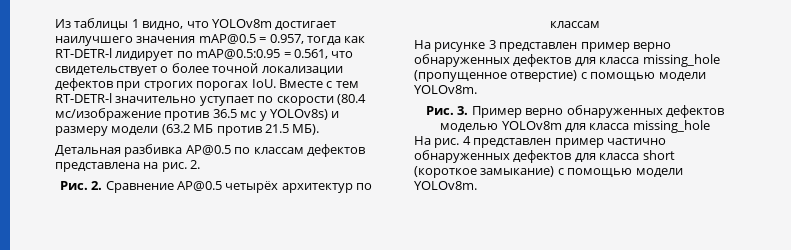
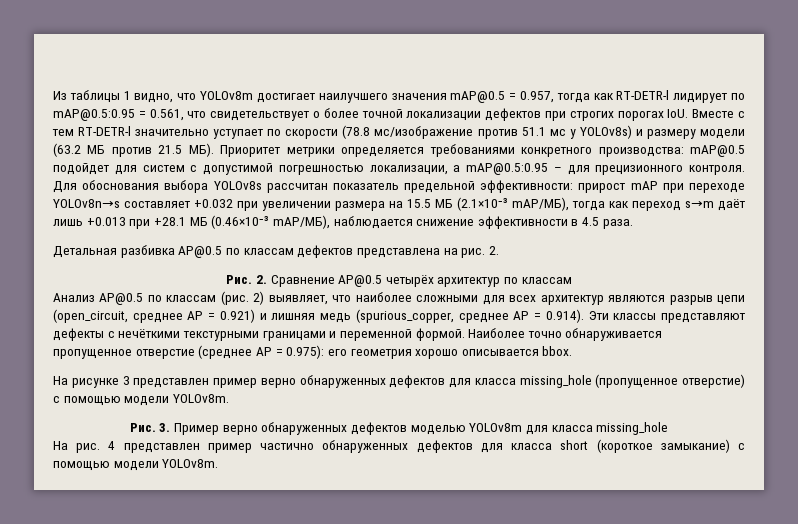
[336,94,366,105] (80.4 -> [342,125,371,139] (78.8
[212,109,237,118] 36.5 -> [521,127,546,136] 51.1
(320, 129) none -> [220,144,745,157] [53,163,745,175] [53,180,745,193] [53,197,745,211] [53,215,633,229] Приоритет метрики определяется требованиями конкретного производства: mAP@0.5 подойдет для систем с допустимой погрешностью локализации, а mAP@0.5:0.95 – для прецизионного контроля. Для обоснования выбора YOLOv8s рассчитан показатель предельной эффективности: прирост mAP при переходе YOLOv8n→s составляет +0.032 при увеличении размера на 15.5 МБ (2.1×10⁻³ mAP/МБ), тогда как переход s→m даёт лишь +0.013 при +28.1 МБ (0.46×10⁻³ mAP/МБ), наблюдается снижение эффективности в 4.5 раза.
(600, 24) none -> [53,291,746,305] [53,309,746,323] [53,328,663,341] [53,345,573,359] // Анализ AP@0.5 по классам (рис. 2) выявляет, что наиболее сложными для всех архитектур являются разрыв цепи (open_circuit, среднее AP = 0.921) и лишняя медь (spurious_copper, среднее AP = 0.914). Эти классы представляют дефекты с нечёткими текстурными границами и переменной формой. Наиболее точно обнаруживается пропущенное отверстие (среднее AP = 0.975): его геометрия хорошо описывается bbox.

